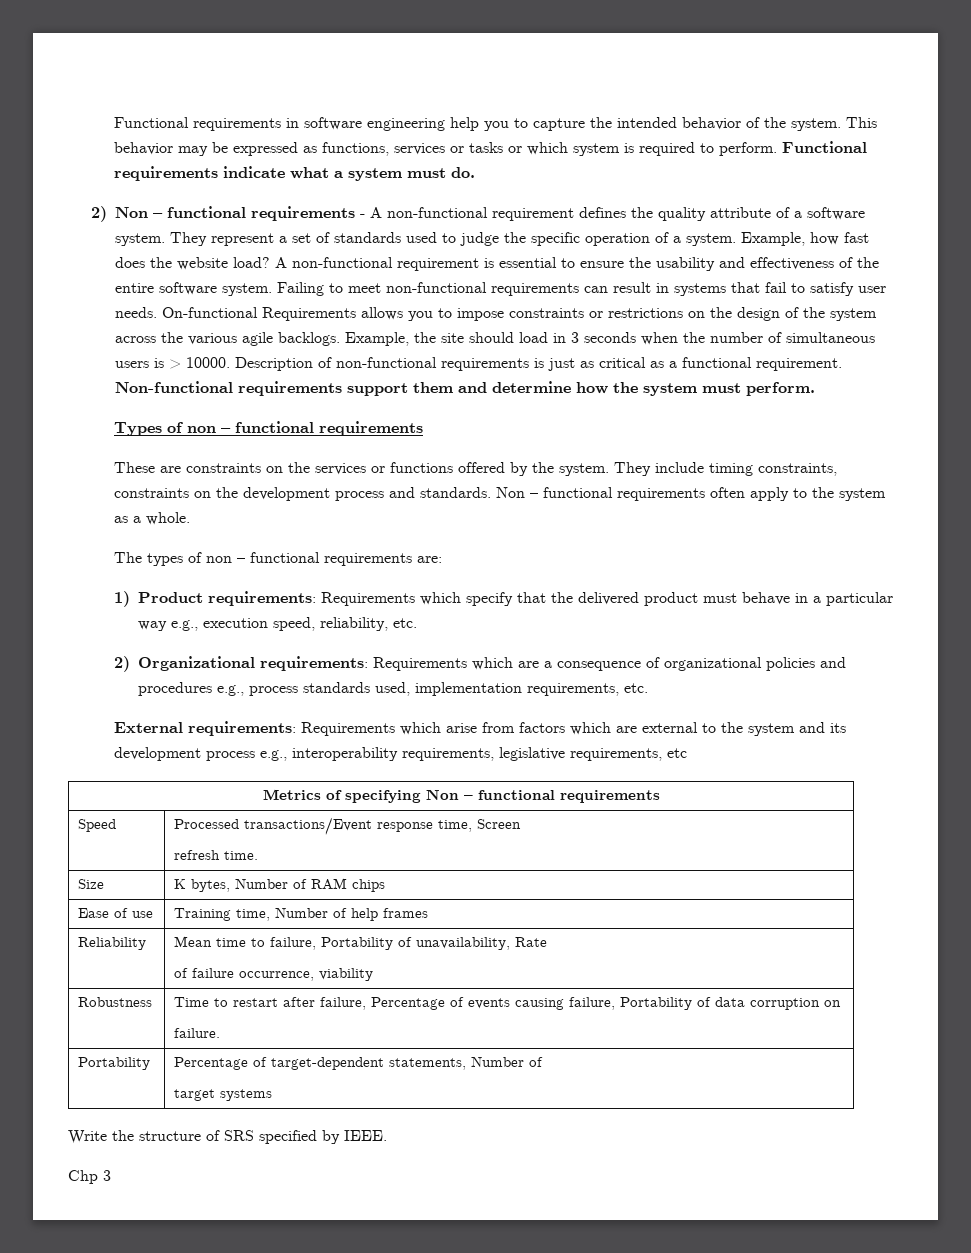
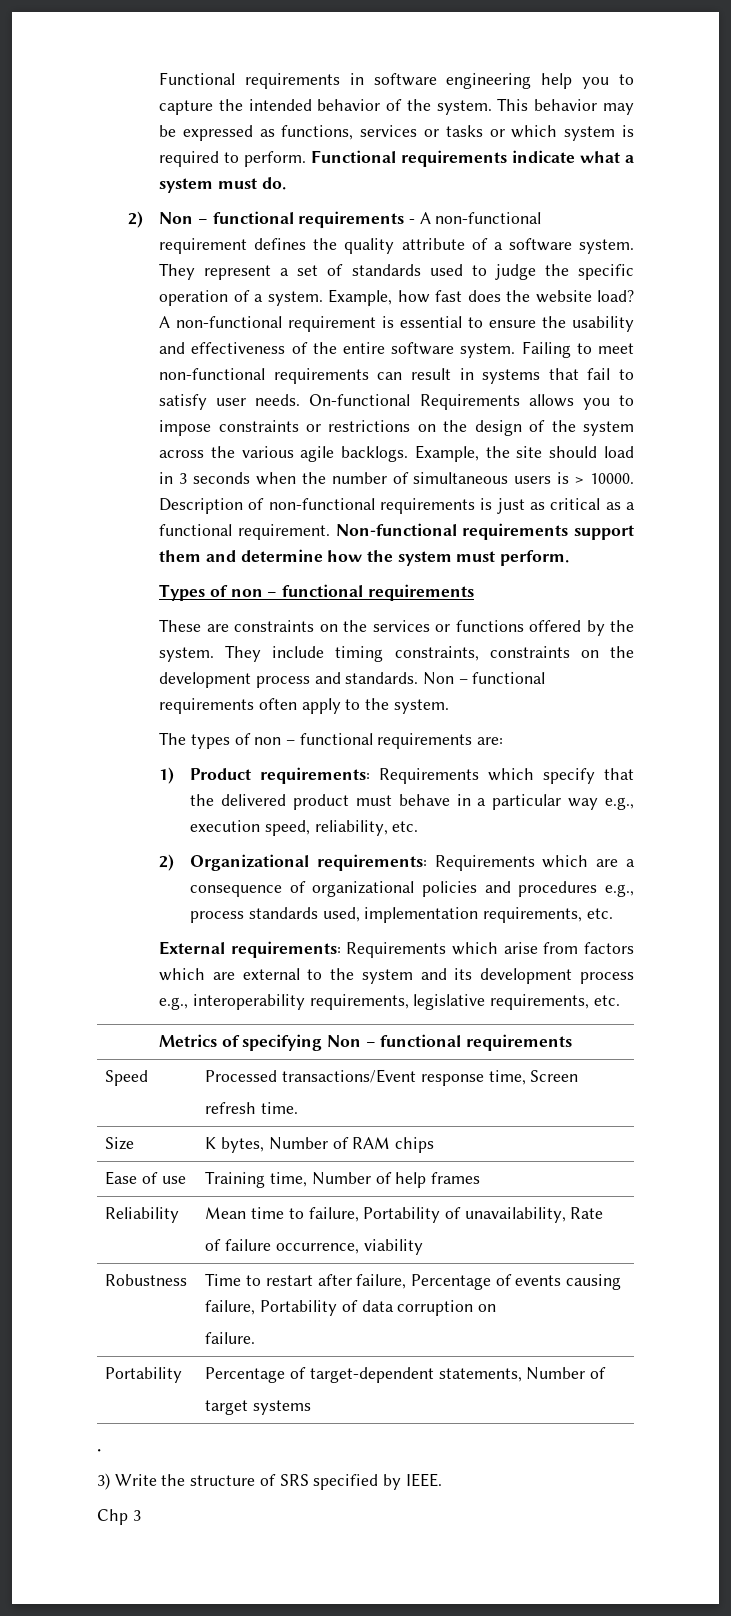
[838,488,886,501] [113,512,190,525] system as a whole. -> [393,699,449,714] system.
[666,748,687,758] etc -> [593,995,620,1006] etc.
(273, 1095) none -> [97,1449,101,1452] [97,1473,110,1490] . // 3)

